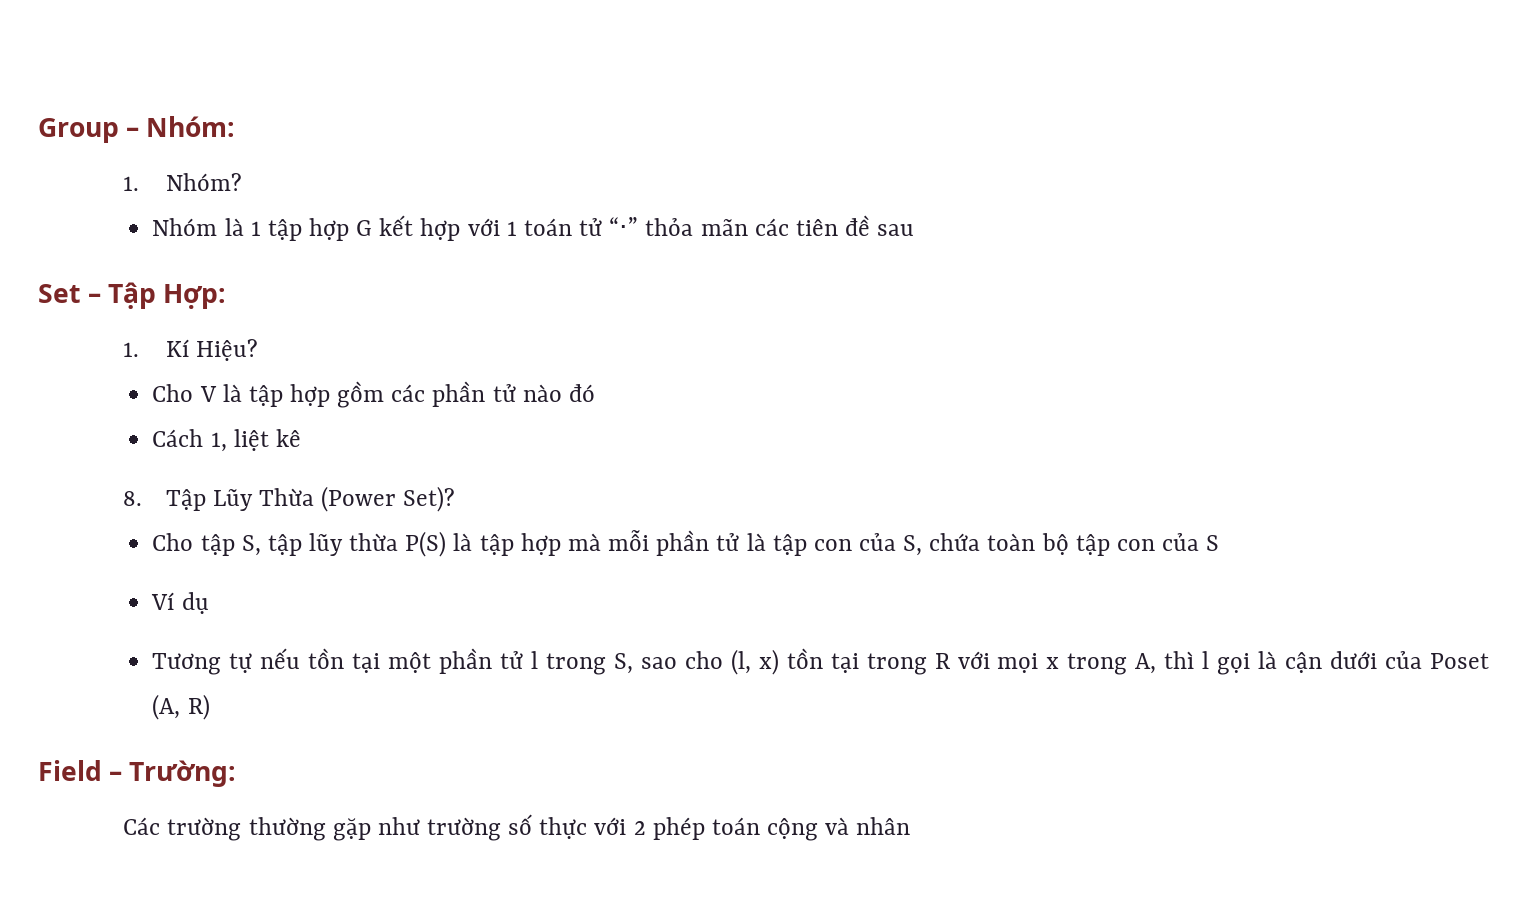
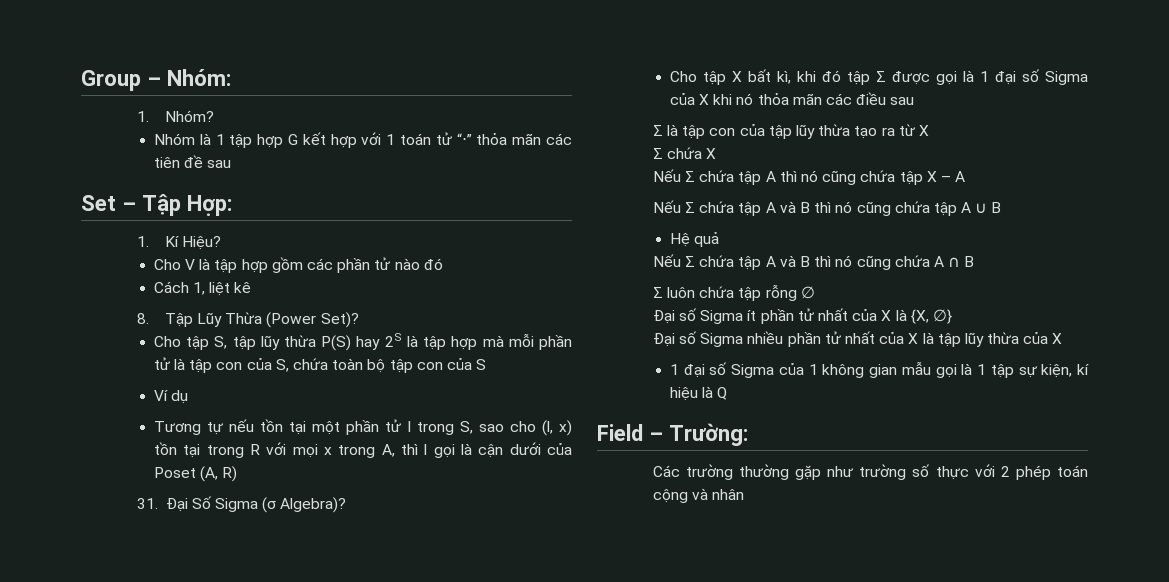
(447, 544) none -> [356,333,402,350] hay 2S
(210, 707) none -> [136,496,347,513] [669,69,1088,85] [669,92,915,105] [652,124,929,139] [652,147,717,159] [652,169,966,185] [652,200,1002,216] [669,232,720,247] [652,254,975,270] [652,284,815,301] [652,308,952,324] [652,331,1063,347] [669,361,1089,378] [669,386,728,401] // 31. Đại Số Sigma (σ Algebra)? // Cho tập X bất kì, khi đó tập Σ được gọi là 1 đại số Sigma của X khi nó thỏa mãn các điều sau // Σ là tập con của tập lũy thừa tạo ra từ X // Σ chứa X // Nếu Σ chứa tập A thì nó cũng chứa tập X – A // Nếu Σ chứa tập A và B thì nó cũng chứa tập A ∪ B // Hệ quả // Nếu Σ chứa tập A và B thì nó cũng chứa A ∩ B // Σ luôn chứa tập rỗng ∅ // Đại số Sigma ít phần tử nhất của X là {X, ∅} // Đại số Sigma nhiều phần tử nhất của X là tập lũy thừa của X // 1 đại số Sigma của 1 không gian mẫu gọi là 1 tập sự kiện, kí hiệu là Q

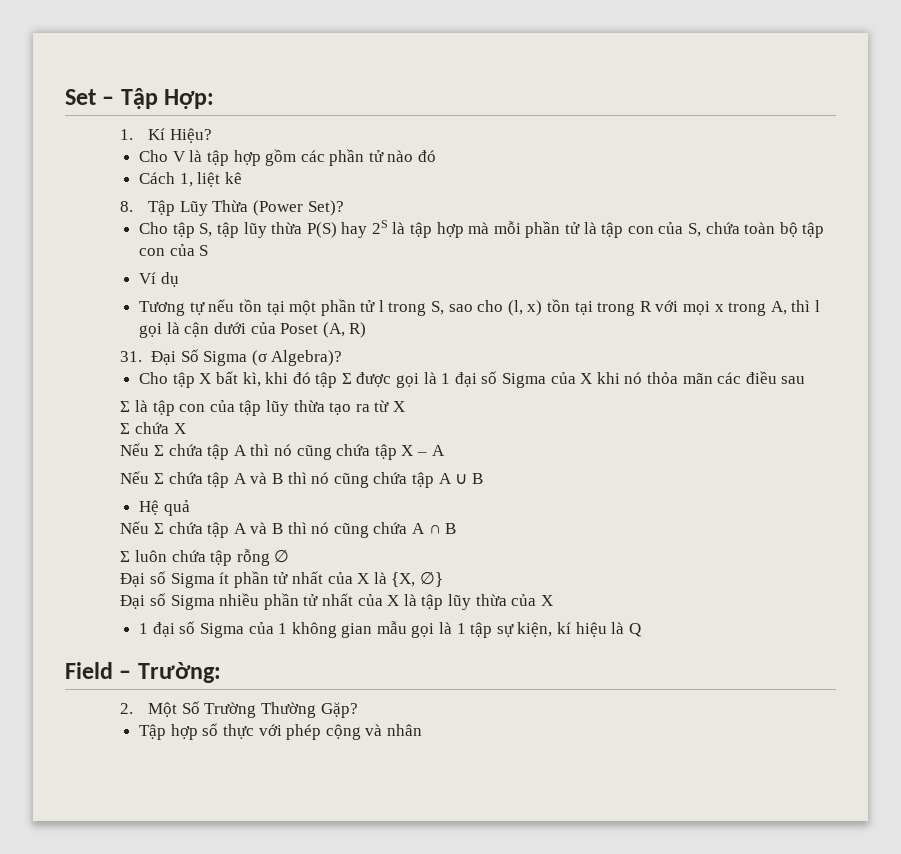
[81,69,231,91] [136,110,214,122] [153,132,572,148] [153,155,232,168] Group – Nhóm: // 1. Nhóm? // Nhóm là 1 tập hợp G kết hợp với 1 toán tử “⋅” thỏa mãn các tiên đề sau // -> (65, 97) none
[652,464,1088,480] Các trường thường gặp như trường số thực với 2 phép toán -> [120,701,358,718] [139,723,322,740] 2. Một Số Trường Thường Gặp? // Tập hợp số thực với phép

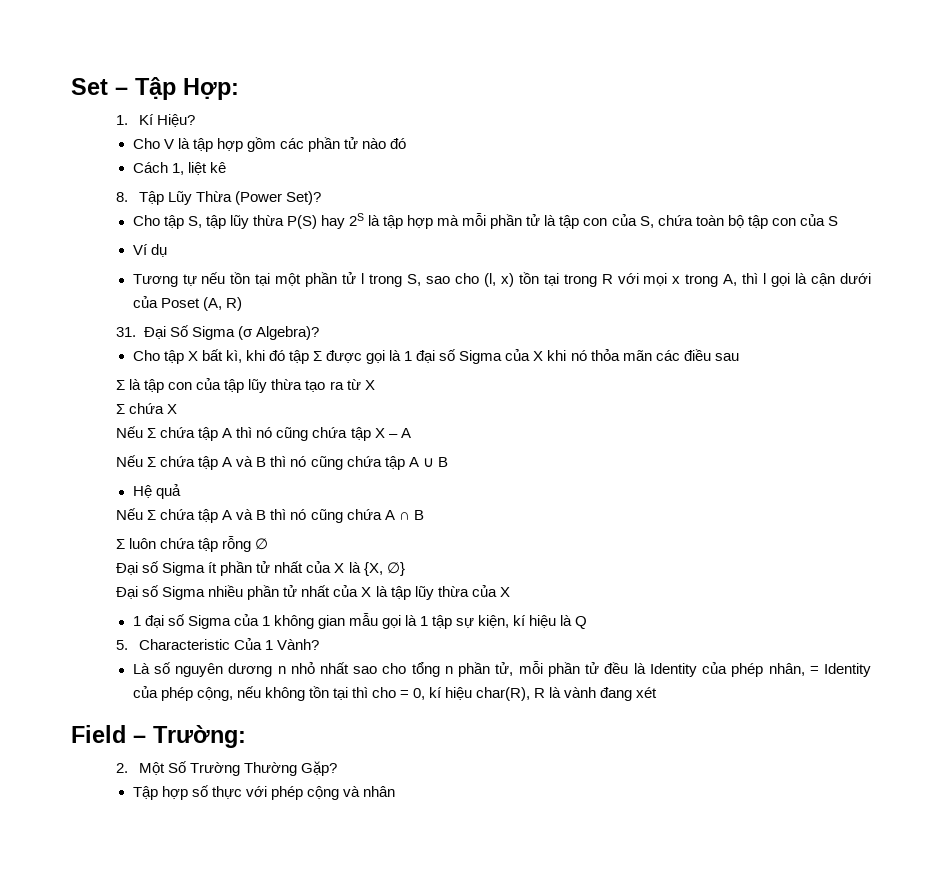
(641, 630) none -> [116,638,319,650] [132,661,872,677] [132,686,658,701] // 5. Characteristic Của 1 Vành? // Là số nguyên dương n nhỏ nhất sao cho tổng n phần tử, mỗi phần tử đều là Identity của phép nhân, = Identity của phép cộng, nếu không tồn tại thì cho = 0, kí hiệu char(R), R là vành đang xét

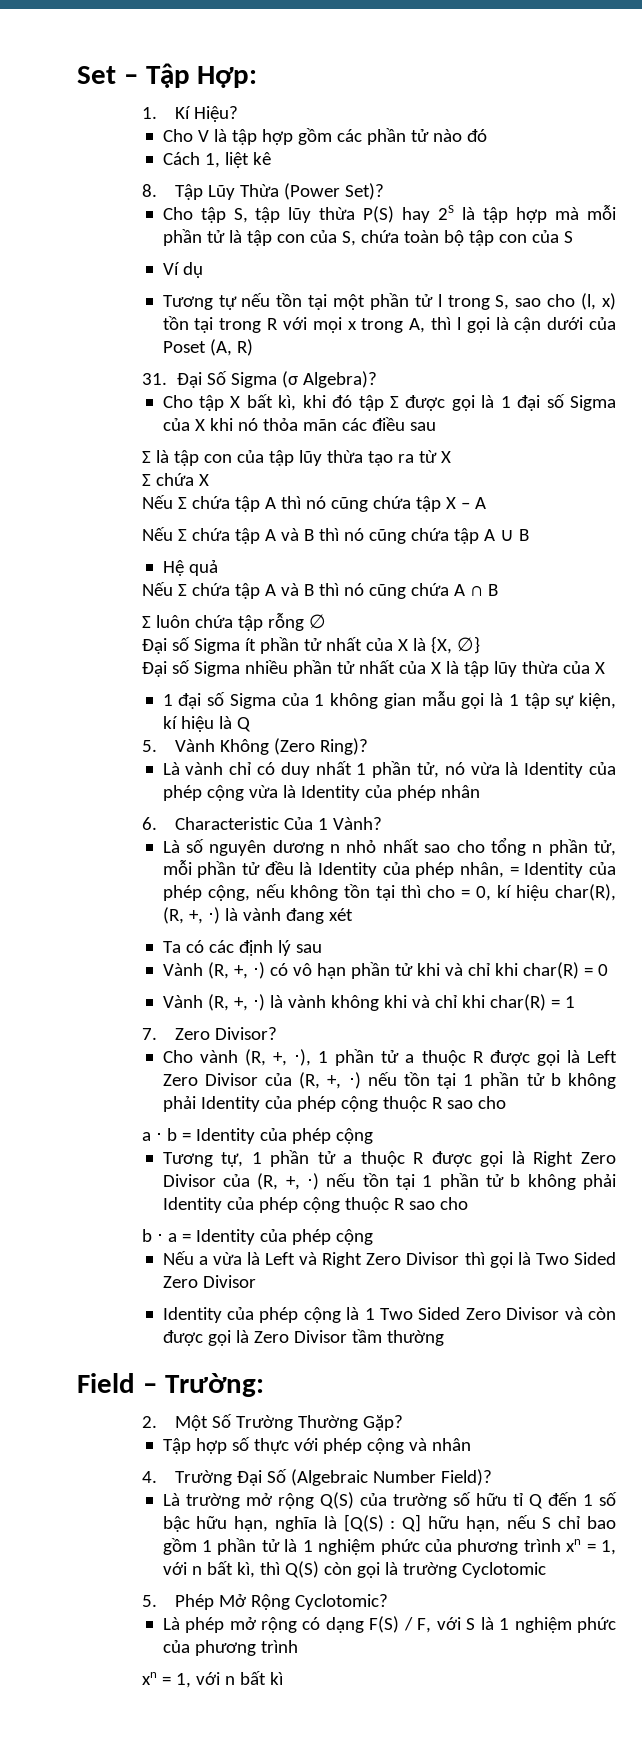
(129, 645) none -> [174,738,368,755] [162,761,616,778] [162,785,480,801] [142,817,158,830] Vành Không (Zero Ring)? // Là vành chỉ có duy nhất 1 phần tử, nó vừa là Identity của phép cộng vừa là Identity của phép nhân // 6.
[534,688,546,698] R -> [162,907,220,924] (R, +, ⋅)
(658, 692) none -> [162,940,322,956] [162,962,608,979] [162,994,575,1011] [142,1027,277,1040] [162,1049,618,1066] [162,1072,617,1089] [162,1096,506,1112] [142,1128,374,1144] [162,1150,616,1167] [162,1173,616,1190] [162,1197,468,1213] [142,1229,374,1245] [162,1251,616,1268] [162,1275,256,1288] [162,1307,617,1323] [162,1329,444,1346] // Ta có các định lý sau // Vành (R, +, ⋅) có vô hạn phần tử khi và chỉ khi char(R) = 0 // Vành (R, +, ⋅) là vành không khi và chỉ khi char(R) = 1 // 7. Zero Divisor? // Cho vành (R, +, ⋅), 1 phần tử a thuộc R được gọi là Left Zero Divisor của (R, +, ⋅) nếu tồn tại 1 phần tử b không phải Identity của phép cộng thuộc R sao cho // a ⋅ b = Identity của phép cộng // Tương tự, 1 phần tử a thuộc R được gọi là Right Zero Divisor của (R, +, ⋅) nếu tồn tại 1 phần tử b không phải Identity của phép cộng thuộc R sao cho // b ⋅ a = Identity của phép cộng // Nếu a vừa là Left và Right Zero Divisor thì gọi là Two Sided Zero Divisor // Identity của phép cộng là 1 Two Sided Zero Divisor và còn được gọi là Zero Divisor tầm thường
(395, 791) none -> [142,1469,492,1486] [162,1492,617,1509] [162,1514,616,1532] [162,1538,616,1555] [162,1561,546,1578] [142,1594,388,1610] [162,1616,616,1633] [162,1640,298,1656] [142,1671,284,1688] // 4. Trường Đại Số (Algebraic Number Field)? // Là trường mở rộng Q(S) của trường số hữu tỉ Q đến 1 số bậc hữu hạn, nghĩa là [Q(S) : Q] hữu hạn, nếu S chỉ bao gồm 1 phần tử là 1 nghiệm phức của phương trình xn = 1, với n bất kì, thì Q(S) còn gọi là trường Cyclotomic // 5. Phép Mở Rộng Cyclotomic? // Là phép mở rộng có dạng F(S) / F, với S là 1 nghiệm phức của phương trình // xn = 1, với n bất kì

